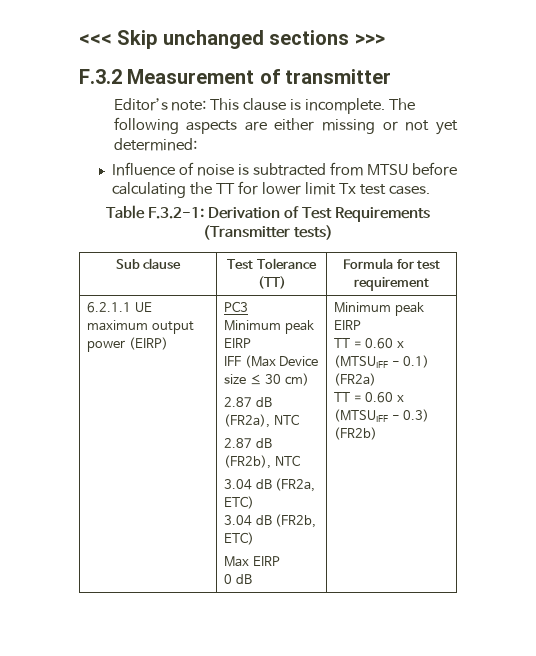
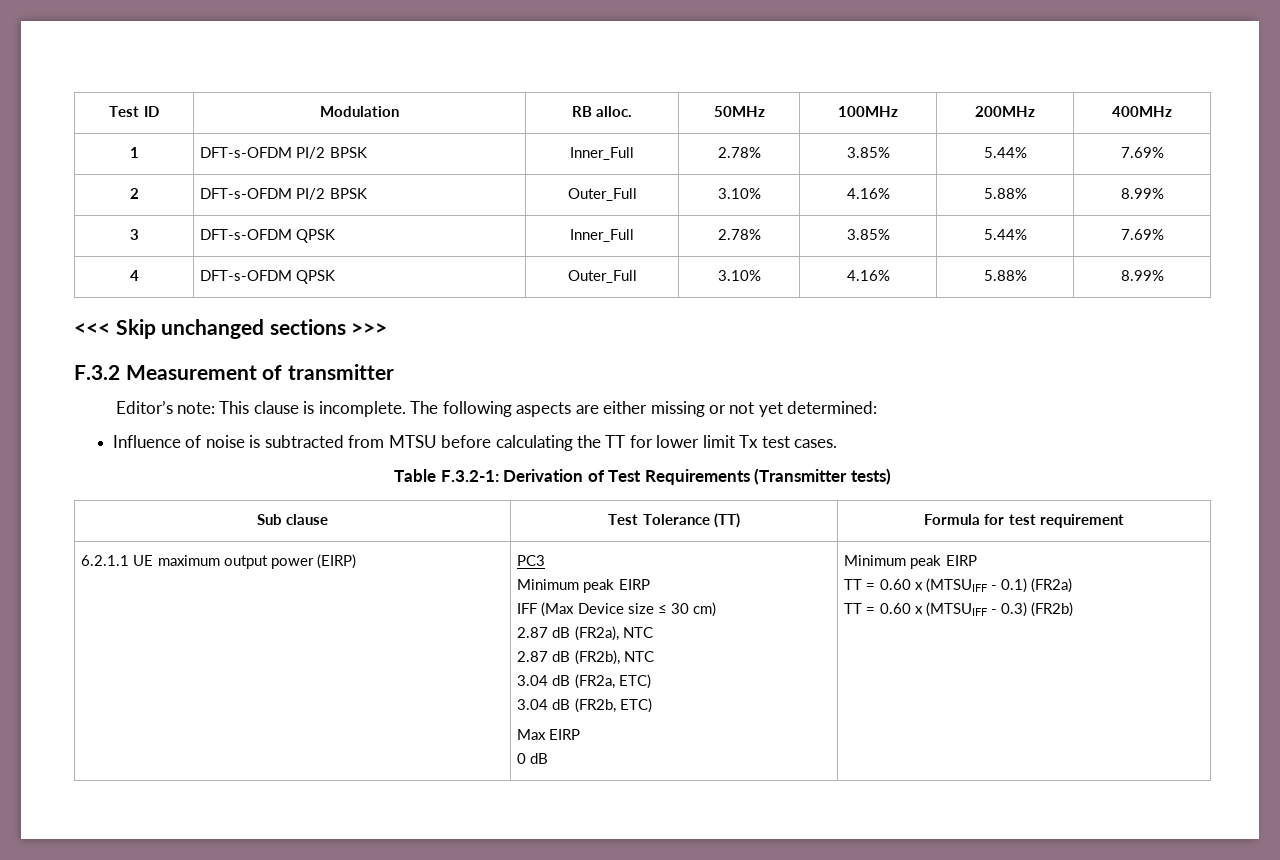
(79, 39) none -> [109,106,159,117] [320,106,399,117] [571,106,633,117] [713,106,765,117] [838,106,898,117] [975,106,1035,117] [1112,106,1172,117] [129,147,139,158] [200,147,367,159] [570,147,634,160] [717,147,761,158] [846,147,890,158] [983,147,1027,158] [1120,147,1164,158] [129,188,139,199] [200,188,367,200] [567,188,637,201] [717,188,761,199] [846,188,890,199] [983,188,1027,199] [1120,188,1164,199] [129,229,139,240] [200,229,336,243] [570,229,634,242] [717,229,761,240] [846,229,890,240] [983,229,1027,240] [1120,229,1164,240] [129,270,139,281] [200,270,336,284] [567,270,637,283] [717,270,761,281] [846,270,890,281] [983,270,1027,281] [1120,270,1164,281] Test ID | Modulation | RB alloc. | 50MHz | 100MHz | 200MHz | 400MHz // 1 | DFT-s-OFDM PI/2 BPSK | Inner_Full | 2.78% | 3.85% | 5.44% | 7.69% // 2 | DFT-s-OFDM PI/2 BPSK | Outer_Full | 3.10% | 4.16% | 5.88% | 8.99% // 3 | DFT-s-OFDM QPSK | Inner_Full | 2.78% | 3.85% | 5.44% | 7.69% // 4 | DFT-s-OFDM QPSK | Outer_Full | 3.10% | 4.16% | 5.88% | 8.99% //

